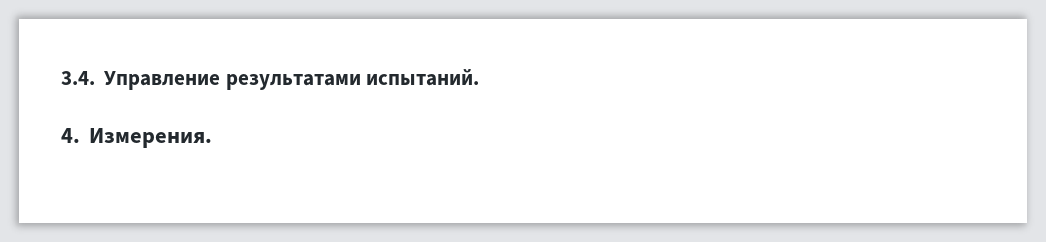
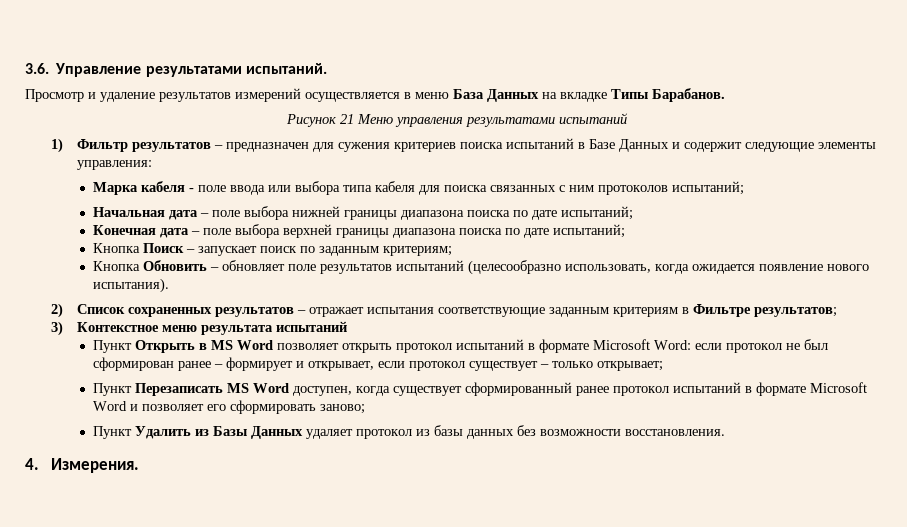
[61,71,95,85] 3.4. -> [25,63,49,74] 3.6.
(480, 77) none -> [25,88,725,102] [286,113,628,127] [51,138,877,153] [77,160,153,170] [93,181,745,195] [93,206,634,220] [93,224,626,238] [93,243,453,256] [93,260,870,275] [93,278,170,293] [51,303,838,318] [51,321,348,336] [93,339,829,353] [93,357,664,371] [93,382,868,396] [93,400,366,414] [93,425,726,439] // Просмотр и удаление результатов измерений осуществляется в меню База Данных на вкладке Типы Барабанов. // Рисунок 21 Меню управления результатами испытаний // 1) Фильтр результатов – предназначен для сужения критериев поиска испытаний в Базе Данных и содержит следующие элементы управления: // Марка кабеля - поле ввода или выбора типа кабеля для поиска связанных с ним протоколов испытаний; // Начальная дата – поле выбора нижней границы диапазона поиска по дате испытаний; // Конечная дата – поле выбора верхней границы диапазона поиска по дате испытаний; // Кнопка Поиск – запускает поиск по заданным критериям; // Кнопка Обновить – обновляет поле результатов испытаний (целесообразно использовать, когда ожидается появление нового испытания). // 2) Список сохраненных результатов – отражает испытания соответствующие заданным критериям в Фильтре результатов; // 3) Контекстное меню результата испытаний // Пункт Открыть в MS Word позволяет открыть протокол испытаний в формате Microsoft Word: если протокол не был сформирован ранее – формирует и открывает, если протокол существует – только открывает; // Пункт Перезаписать MS Word доступен, когда существует сформированный ранее протокол испытаний в формате Microsoft Word и позволяет его сформировать заново; // Пункт Удалить из Базы Данных удаляет протокол из базы данных без возможности восстановления.

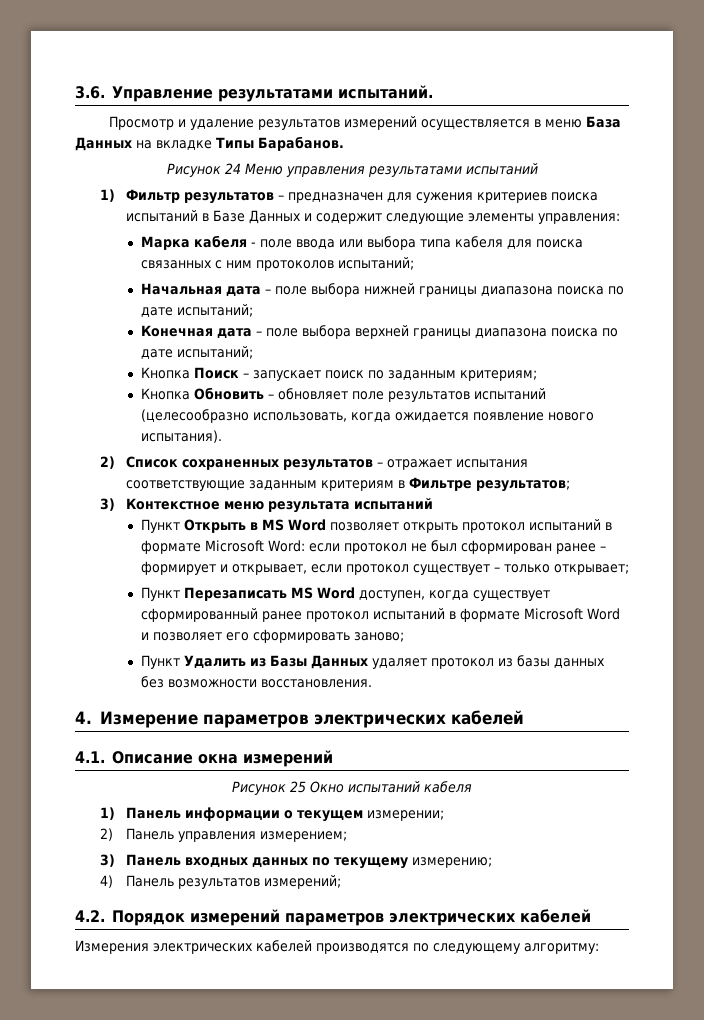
[340,114,354,124] 21 -> [224,163,241,174] 24
[51,458,140,473] Измерения. -> [100,710,525,728] [75,750,333,767] [232,781,472,795] [100,807,444,822] [100,828,347,842] [100,854,492,869] [100,875,341,889] [75,909,591,926] [75,940,599,954] Измерение параметров электрических кабелей // 4.1. Описание окна измерений // Рисунок 25 Окно испытаний кабеля // 1) Панель информации о текущем измерении; // 2) Панель управления измерением; // 3) Панель входных данных по текущему измерению; // 4) Панель результатов измерений; // 4.2. Порядок измерений параметров электрических кабелей // Измерения электрических кабелей производятся по следующему алгоритму:

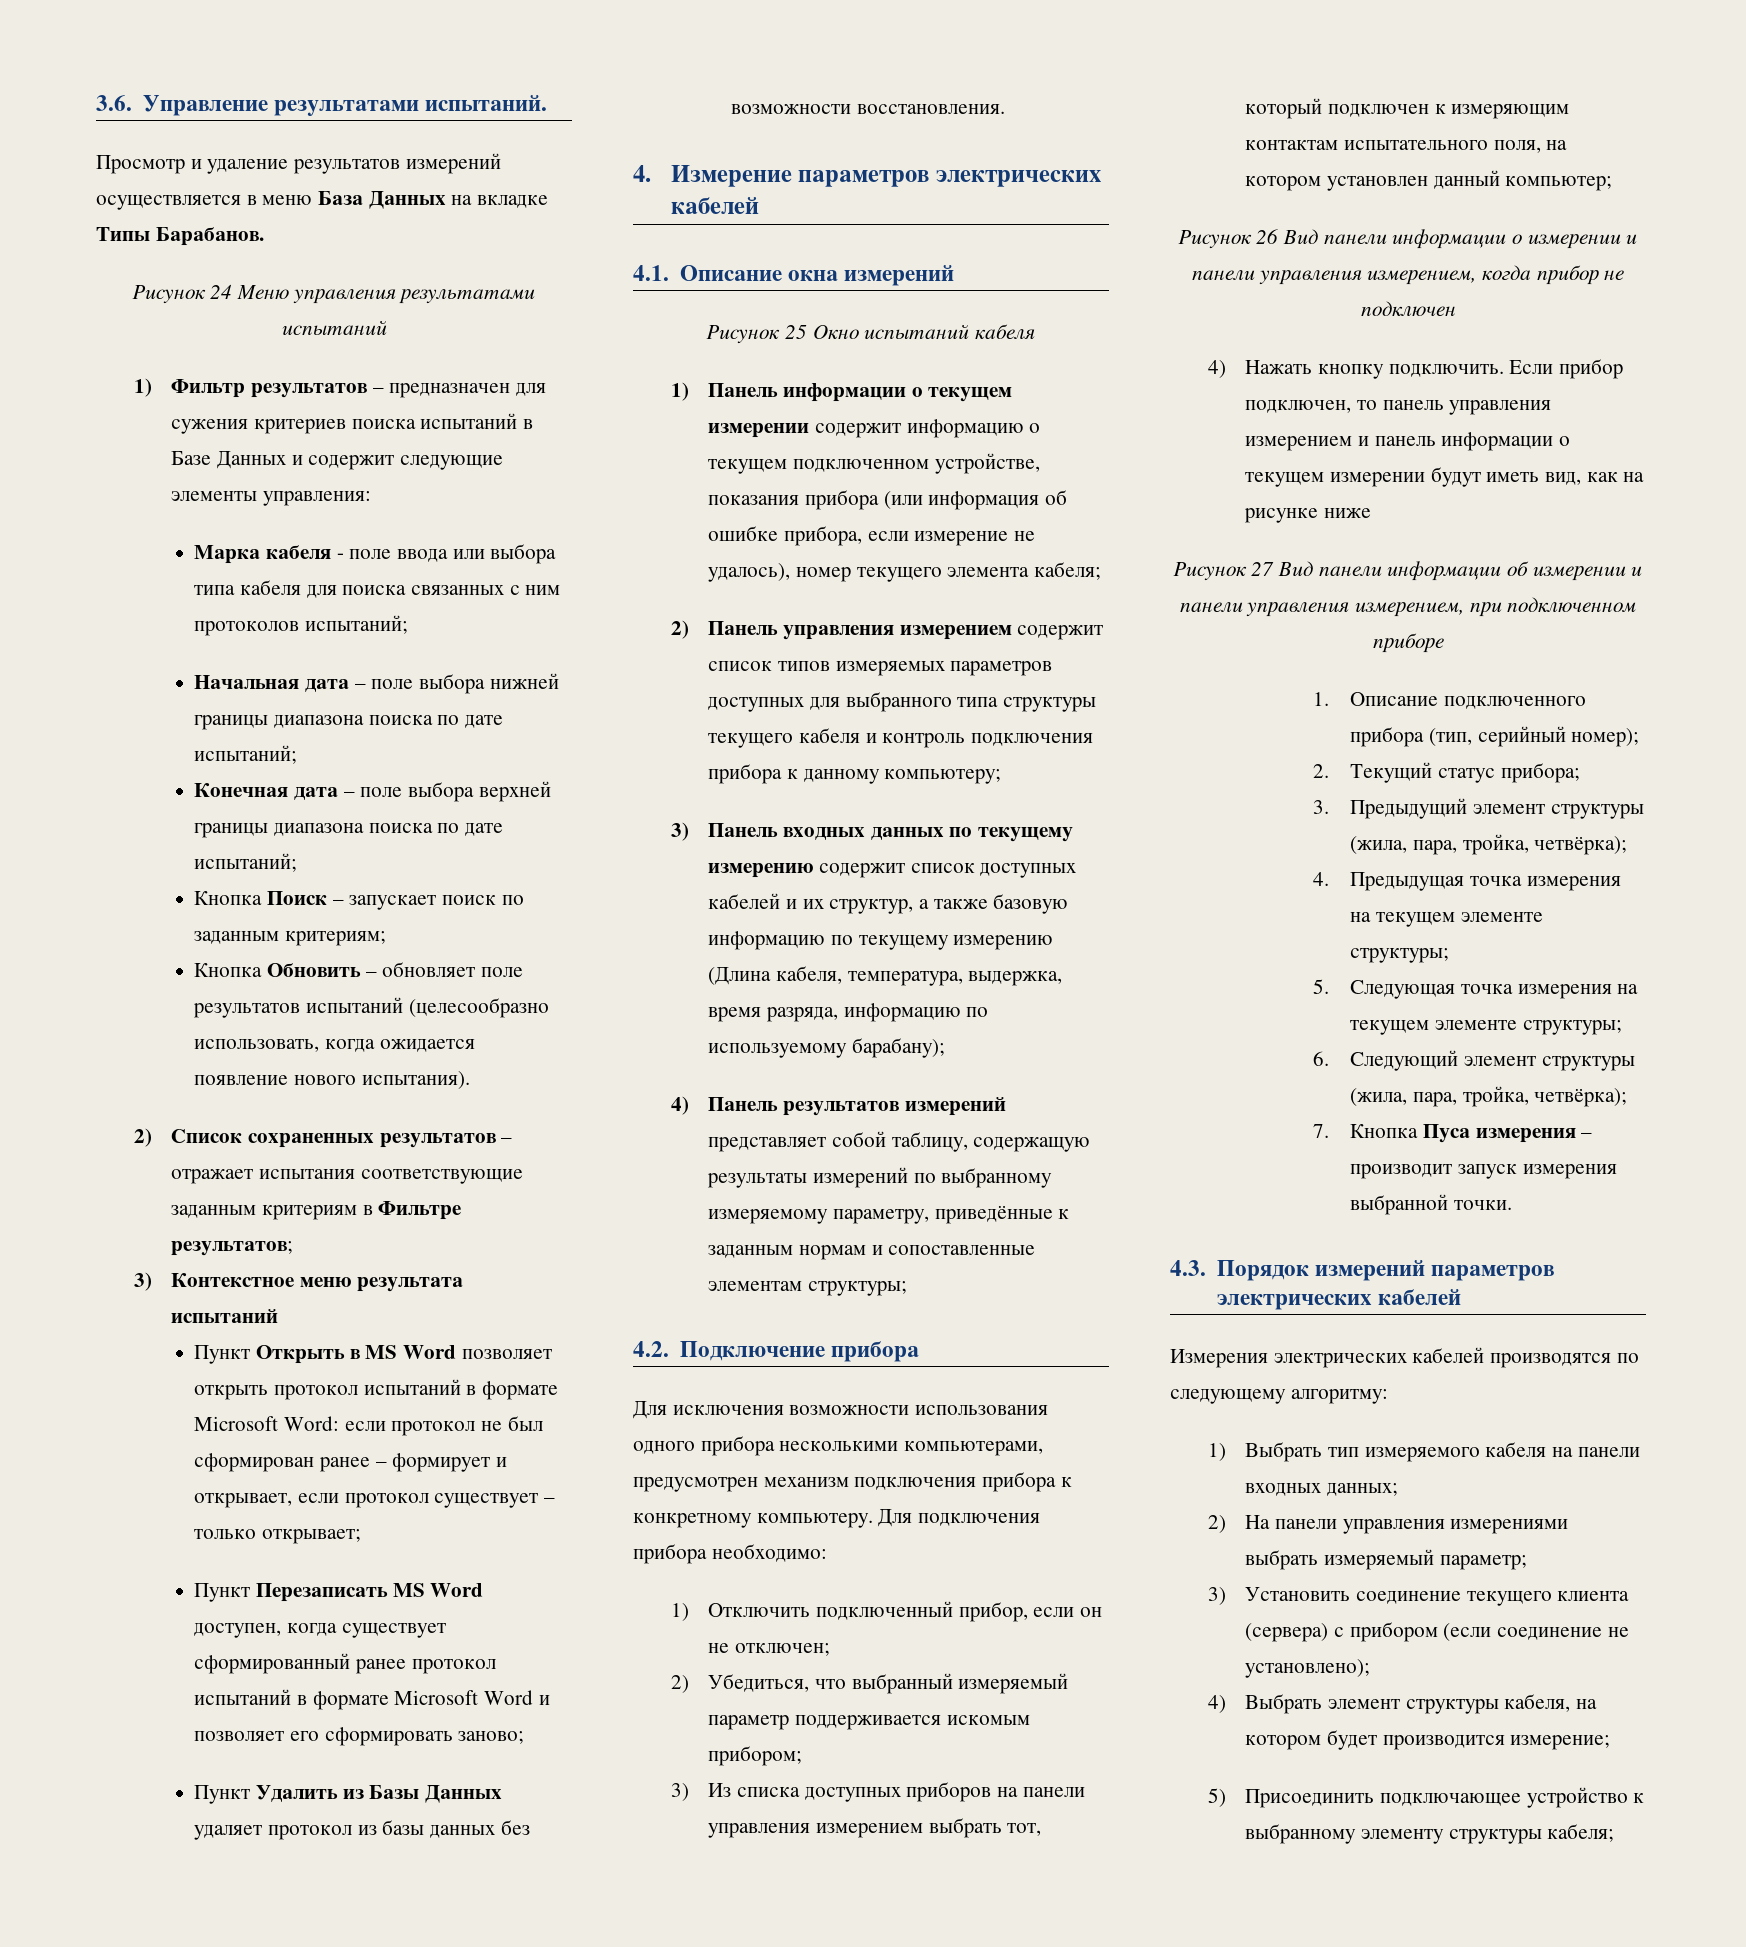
[366,810,444,821] [100,828,347,842] измерении; // 2) Панель управления измерением; -> [708,419,1041,438] [708,453,1040,474] [708,490,1067,510] [708,526,1035,546] [708,562,1101,582] [670,620,1104,640] [708,661,1053,676] [708,692,1096,712] [708,728,1093,748] [708,764,1002,784] измерении содержит информацию о текущем подключенном устройстве, показания прибора (или информация об ошибке прибора, если измерение не удалось), номер текущего элемента кабеля; // 2) Панель управления измерением содержит список типов измеряемых параметров доступных для выбранного типа структуры текущего кабеля и контроль подключения прибора к данному компьютеру;
[411,857,492,868] [100,875,341,889] [75,910,105,922] измерению; // 4) Панель результатов измерений; // 4.2. -> [708,863,1077,878] [708,893,1069,914] [708,931,1054,950] [708,966,1063,986] [708,1003,989,1022] [708,1038,945,1058] [670,1096,1006,1116] [708,1131,1091,1152] [707,1167,1053,1188] [708,1205,1070,1224] [708,1245,1036,1260] [708,1281,907,1296] [633,1341,919,1362] [633,1401,1049,1419] [633,1436,1044,1456] [633,1472,1072,1492] [633,1509,1041,1528] [633,1544,827,1564] [670,1601,1102,1622] [708,1643,830,1656] [670,1673,1069,1694] [708,1715,1030,1730] [708,1746,803,1766] [670,1782,1085,1802] [708,1818,1042,1838] [1245,98,1570,119] [1245,140,1568,153] [1245,170,1613,191] [1177,229,1638,249] [1191,265,1625,285] [1360,301,1456,316] [1207,359,1623,379] [1245,400,1552,415] [1245,432,1570,451] [1245,467,1645,487] [1244,508,1371,523] [1172,561,1643,581] [1179,597,1637,617] [1372,633,1444,653] [1312,692,1587,709] [1350,726,1640,747] [1312,762,1580,783] [1312,798,1644,819] [1350,834,1628,855] [1312,872,1621,891] [1350,912,1543,927] [1350,948,1450,963] [1312,979,1639,999] [1350,1020,1622,1035] [1312,1050,1635,1071] [1350,1086,1628,1107] [1312,1124,1593,1143] [1350,1164,1617,1179] [1350,1194,1513,1215] [1170,1260,1206,1276] измерению содержит список доступных кабелей и их структур, а также базовую информацию по текущему измерению (Длина кабеля, температура, выдержка, время разряда, информацию по используемому барабану); // 4) Панель результатов измерений представляет собой таблицу, содержащую результаты измерений по выбранному измеряемому параметру, приведённые к заданным нормам и сопоставленные элементам структуры; // 4.2. Подключение прибора // Для исключения возможности использования одного прибора несколькими компьютерами, предусмотрен механизм подключения прибора к конкретному компьютеру. Для подключения прибора необходимо: // 1) Отключить подключенный прибор, если он не отключен; // 2) Убедиться, что выбранный измеряемый параметр поддерживается искомым прибором; // 3) Из списка доступных приборов на панели управления измерением выбрать тот, который подключен к измеряющим контактам испытательного поля, на котором установлен данный компьютер; // Рисунок 26 Вид панели информации о измерении и панели управления измерением, когда прибор не подключен // 4) Нажать кнопку подключить. Если прибор подключен, то панель управления измерением и панель информации о текущем измерении будут иметь вид, как на рисунке ниже // Рисунок 27 Вид панели информации об измерении и панели управления измерением, при подключенном приборе // 1. Описание подключенного прибора (тип, серийный номер); // 2. Текущий статус прибора; // 3. Предыдущий элемент структуры (жила, пара, тройка, четвёрка); // 4. Предыдущая точка измерения на текущем элементе структуры; // 5. Следующая точка измерения на текущем элементе структуры; // 6. Следующий элемент структуры (жила, пара, тройка, четвёрка); // 7. Кнопка Пуса измерения – производит запуск измерения выбранной точки. // 4.3.
(599, 948) none -> [1207,1442,1640,1462] [1245,1483,1398,1496] [1207,1515,1569,1534] [1245,1549,1527,1570] [1207,1587,1630,1606] [1245,1622,1629,1642] [1245,1659,1371,1678] [1207,1694,1597,1714] [1245,1730,1611,1750] [1207,1787,1645,1808] [1245,1824,1615,1844] // 1) Выбрать тип измеряемого кабеля на панели входных данных; // 2) На панели управления измерениями выбрать измеряемый параметр; // 3) Установить соединение текущего клиента (сервера) с прибором (если соединение не установлено); // 4) Выбрать элемент структуры кабеля, на котором будет производится измерение; // 5) Присоединить подключающее устройство к выбранному элементу структуры кабеля;

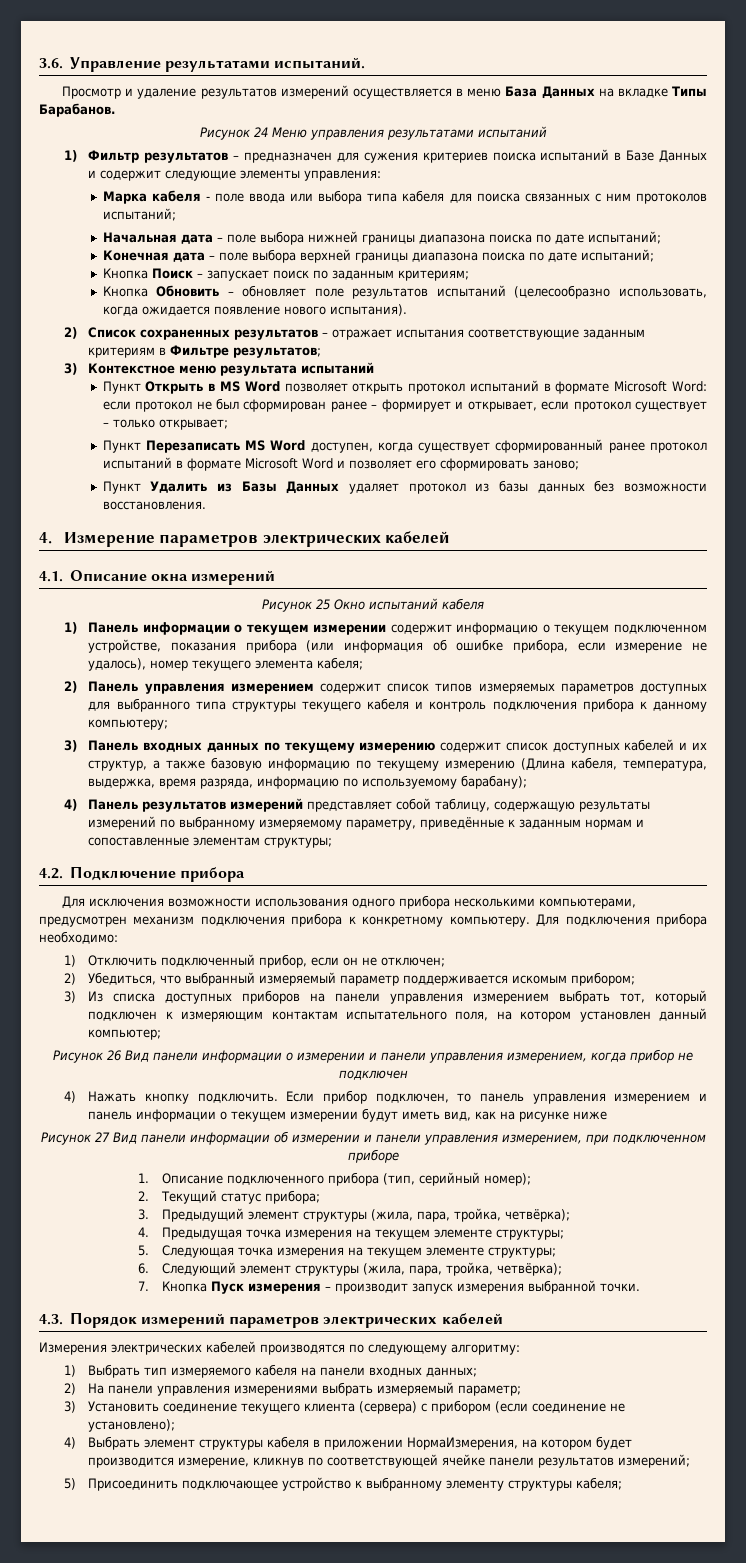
[1423,1124,1471,1143] Пуса -> [211,1281,245,1294] Пуск
[1504,1694,1597,1712] [1245,1730,1611,1750] кабеля, на котором будет производится измерение; -> [267,1436,633,1450] [88,1454,691,1468] кабеля в приложении НормаИзмерения, на котором будет производится измерение, кликнув по соответствующей ячейке панели результатов измерений;

